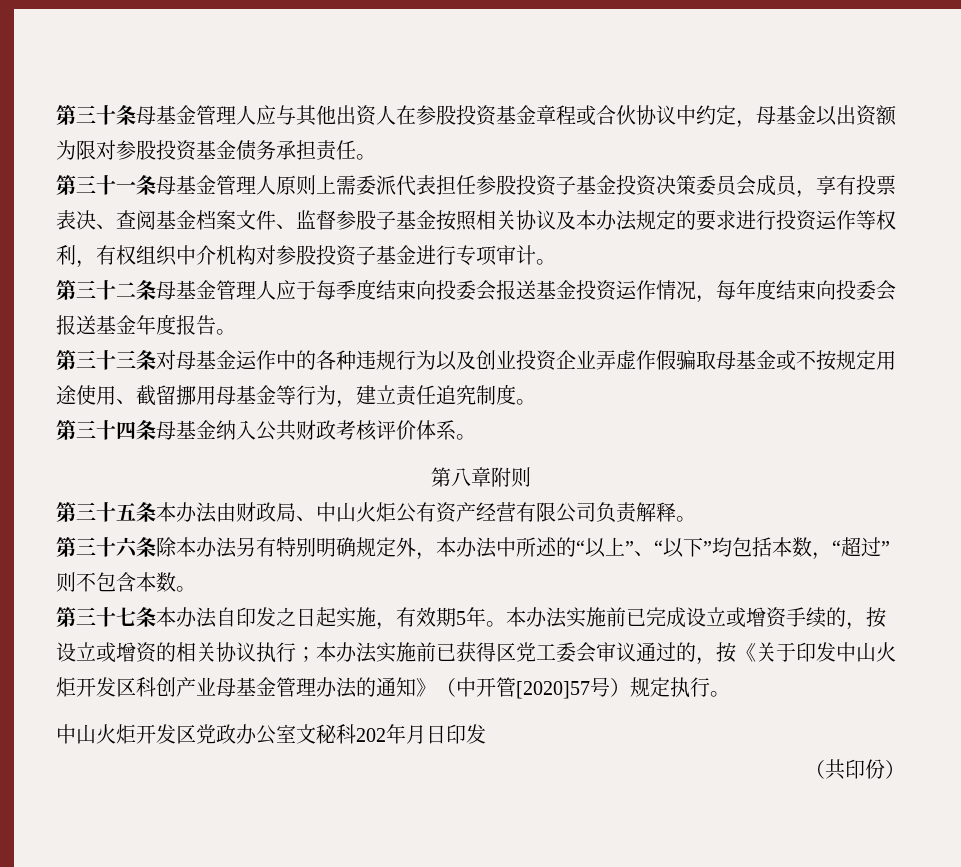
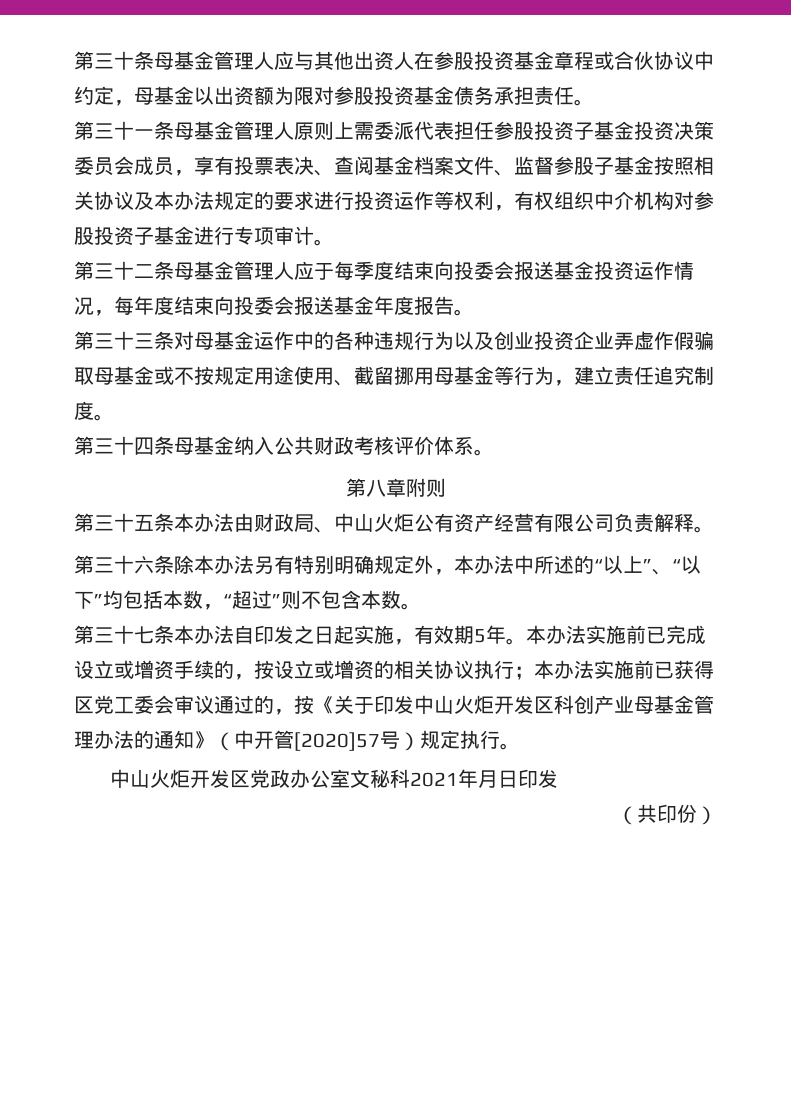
[356,728,386,742] 202 -> [410,772,459,787] 2021

